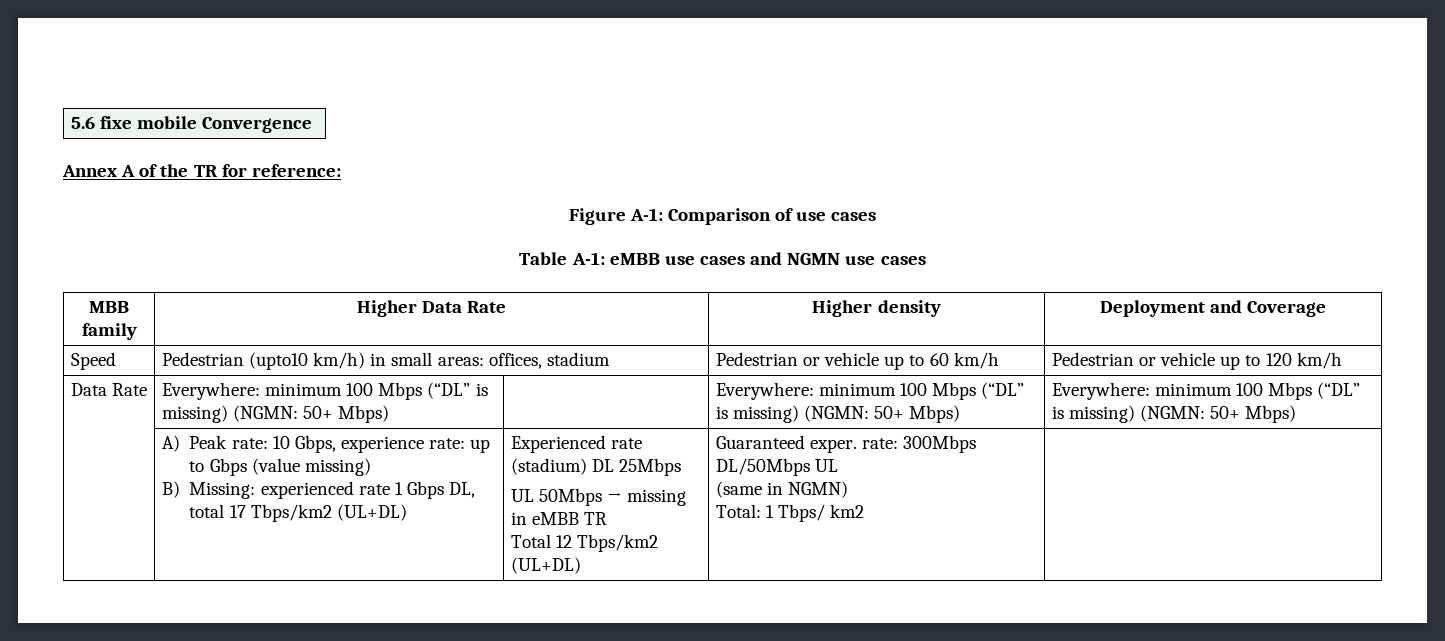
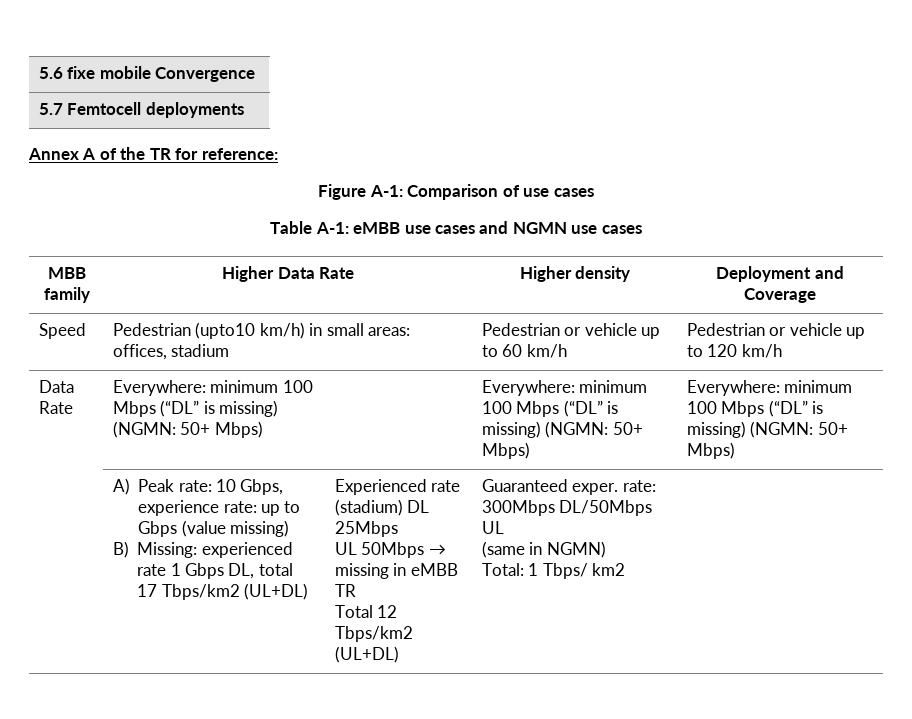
(313, 125) none -> [38,102,244,118] // 5.7 Femtocell deployments

